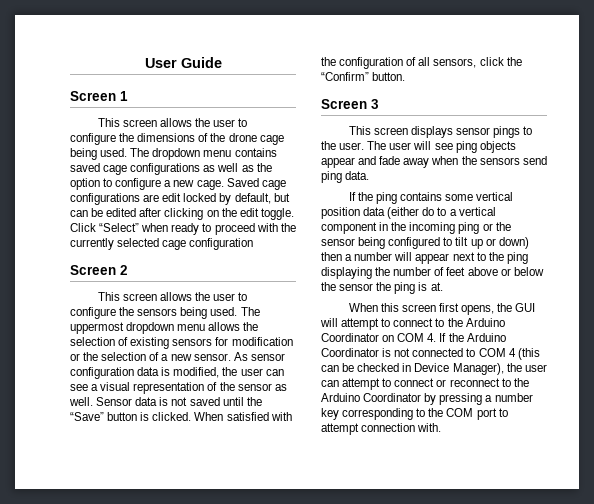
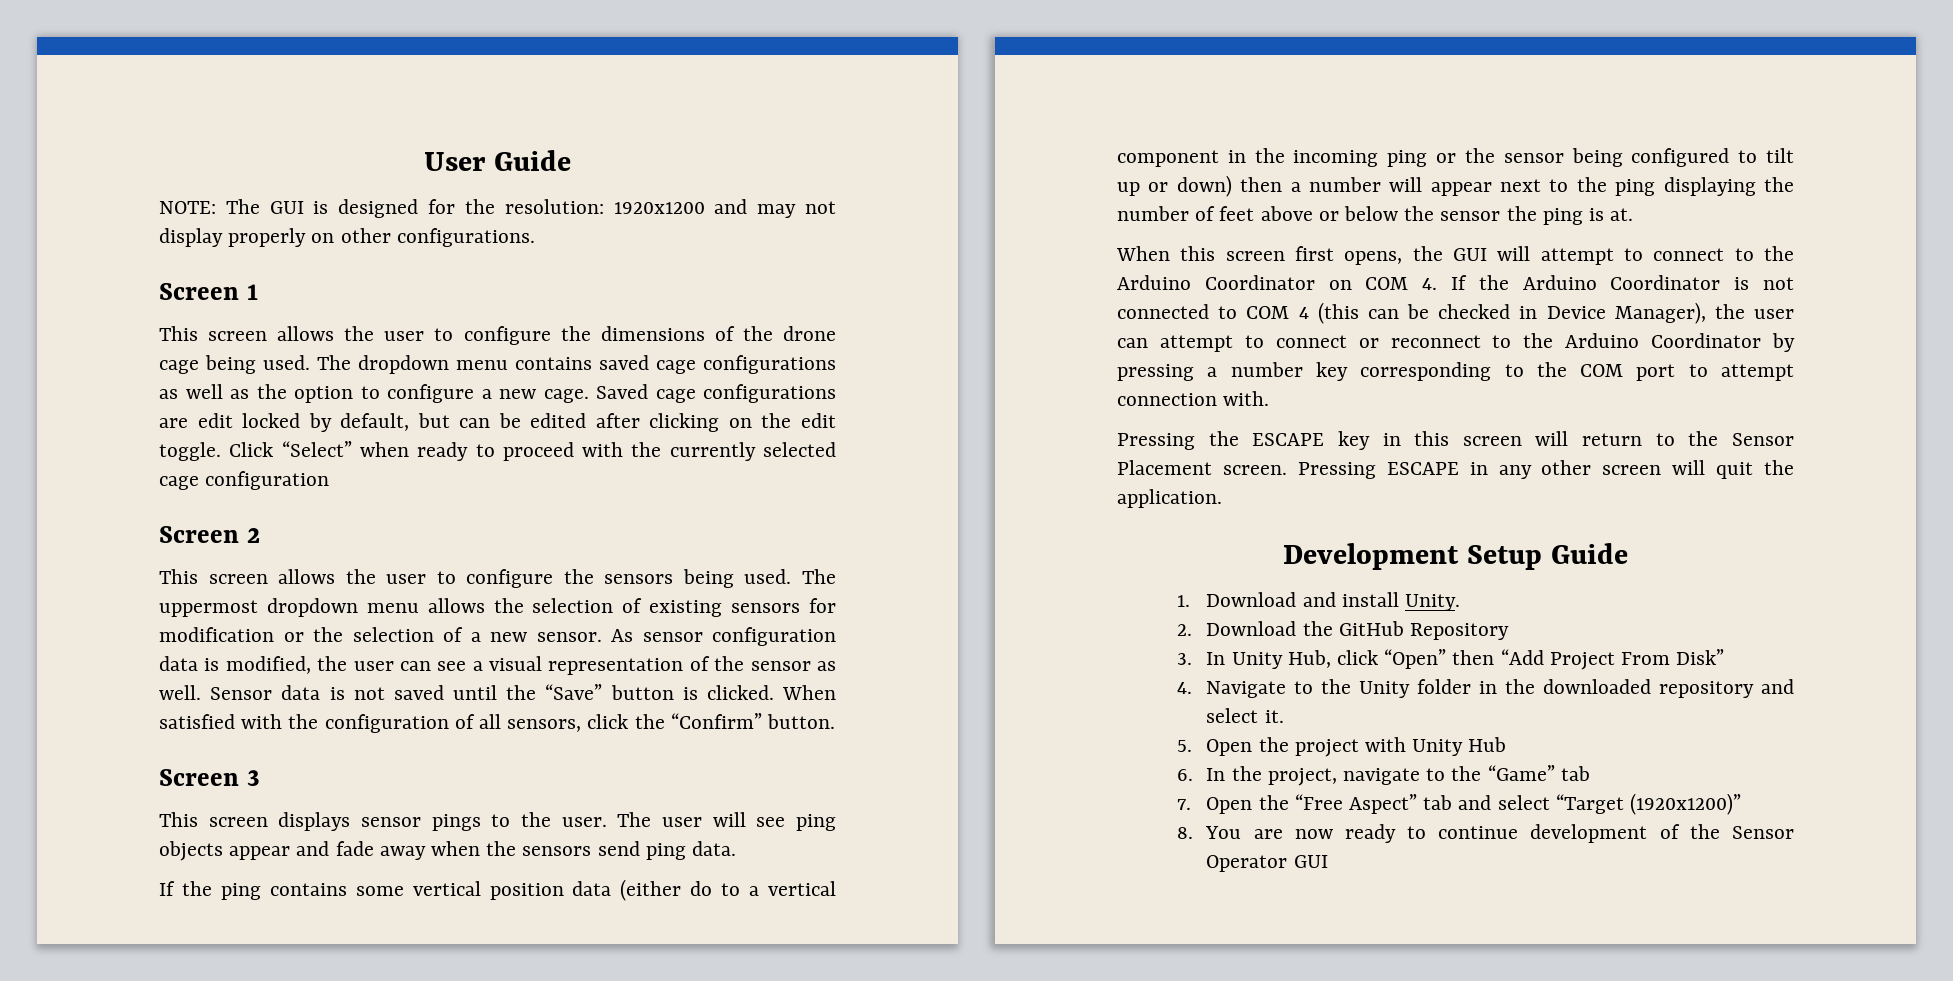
(222, 62) none -> [159,199,836,218] [159,228,535,247] // NOTE: The GUI is designed for the resolution: 1920x1200 and may not display properly on other configurations.
(442, 427) none -> [1117,431,1794,450] [1117,460,1794,479] [1117,489,1222,508] [1283,543,1628,570] [1176,592,1461,611] [1176,621,1510,640] [1176,649,1725,670] [1176,679,1794,698] [1206,708,1284,723] [1176,737,1507,757] [1176,765,1590,786] [1176,793,1742,815] [1176,824,1794,843] [1206,855,1328,872] // Pressing the ESCAPE key in this screen will return to the Sensor Placement screen. Pressing ESCAPE in any other screen will quit the application. // Development Setup Guide // 1. Download and install Unity. // 2. Download the GitHub Repository // 3. In Unity Hub, click “Open” then “Add Project From Disk” // 4. Navigate to the Unity folder in the downloaded repository and select it. // 5. Open the project with Unity Hub // 6. In the project, navigate to the “Game” tab // 7. Open the “Free Aspect” tab and select “Target (1920x1200)” // 8. You are now ready to continue development of the Sensor Operator GUI

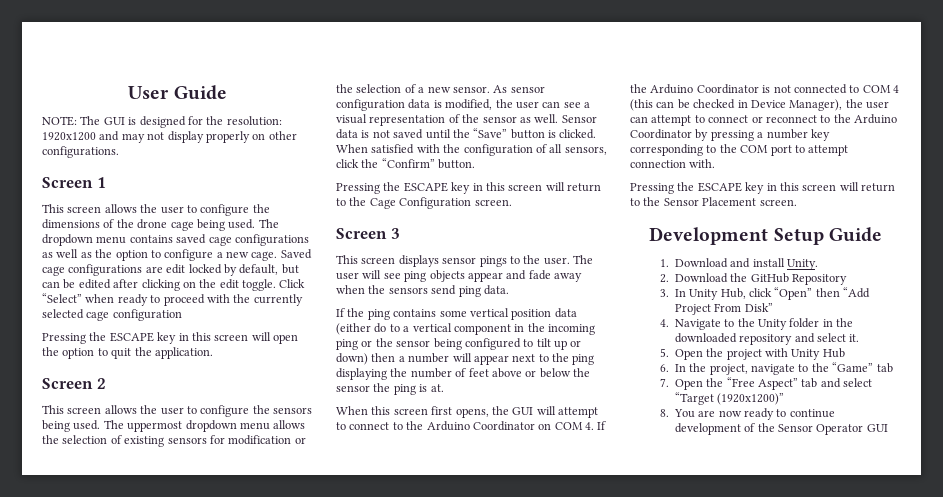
(330, 480) none -> [42,332,298,344] [42,347,213,359] // Pressing the ESCAPE key in this screen will open the option to quit the application.
(836, 721) none -> [336,182,601,194] [336,197,512,209] // Pressing the ESCAPE key in this screen will return to the Cage Configuration screen.
[1297,460,1794,479] [1117,489,1222,508] Pressing ESCAPE in any other screen will quit the application. -> (797, 202) none

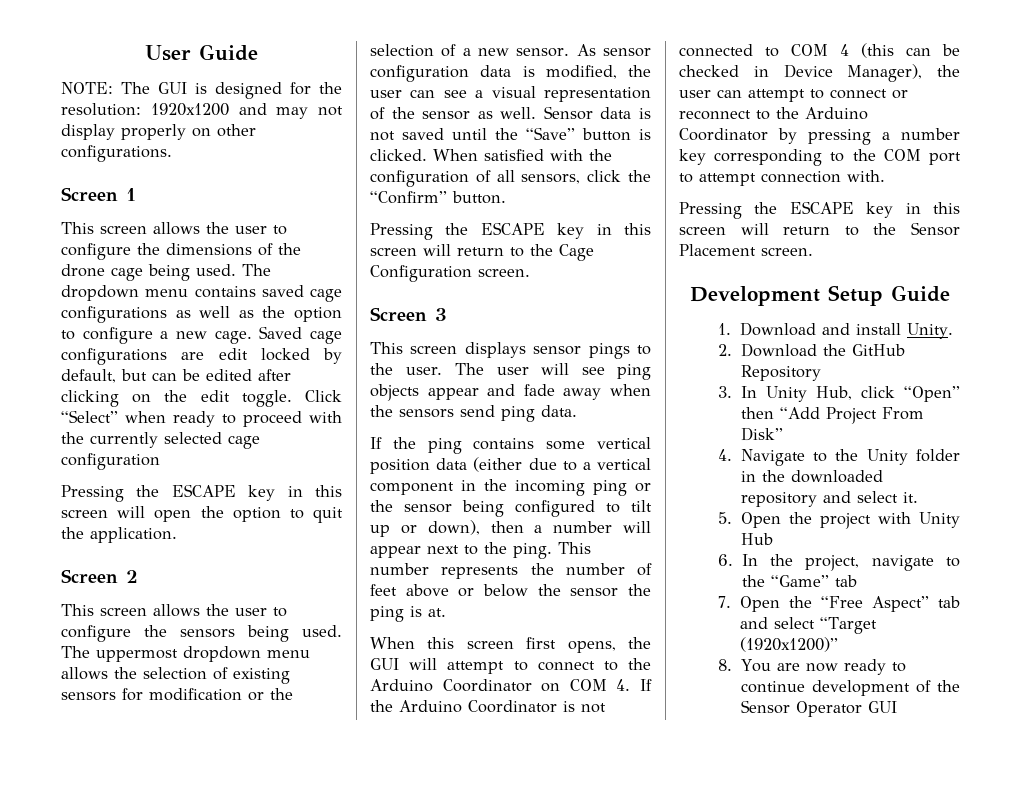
[374,323,387,333] do -> [528,458,557,470] due
[336,353,368,365] down) -> [427,520,480,535] down),
[572,354,595,365] [336,368,387,380] ping displaying -> [513,542,591,559] [370,563,519,579] ping. This number represents

